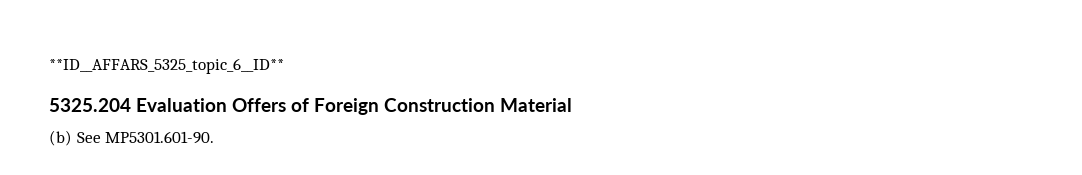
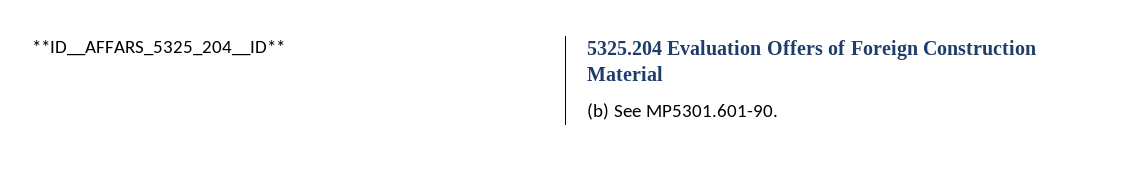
[49,58,284,74] **ID__AFFARS_5325_topic_6__ID** -> [32,40,285,56] **ID__AFFARS_5325_204__ID**

